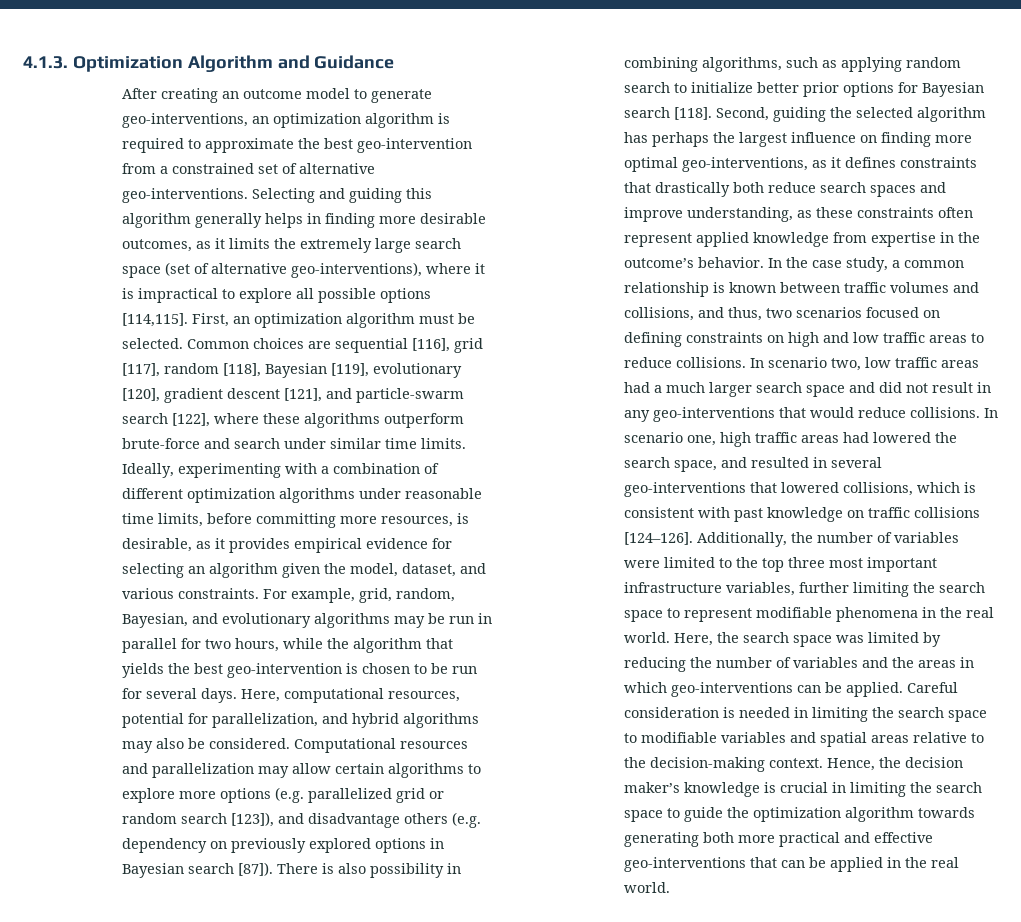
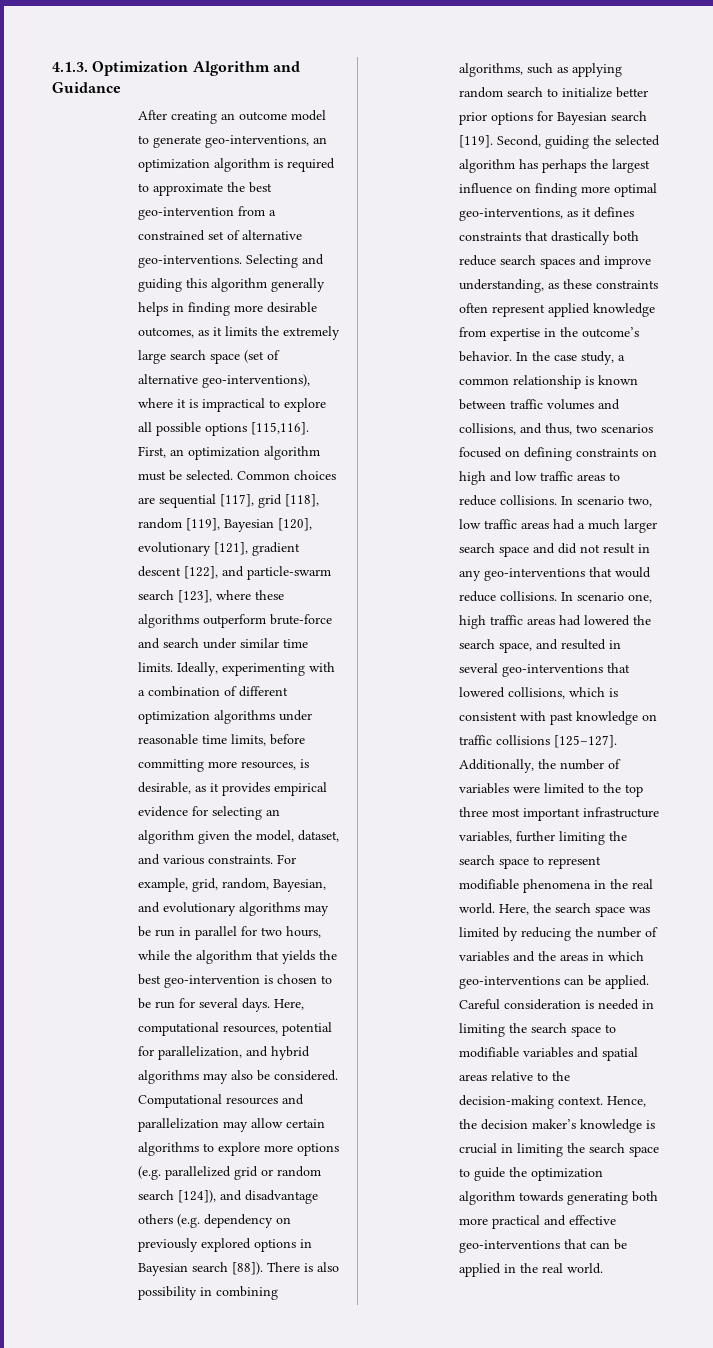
[121,313,188,327] [114,115]. -> [251,422,310,435] [115,116].
[411,338,483,353] [121,363,462,378] [121,388,160,402] [116], grid [117], random [118], Bayesian [119], evolutionary [120], -> [220,494,320,508] [138,518,313,532] [138,542,249,556] [117], grid [118], random [119], Bayesian [120], evolutionary [121],
[283,388,322,402] [121], -> [184,566,219,579] [122],
[171,413,210,427] [122], -> [178,590,213,603] [123],
[230,812,274,827] [123]), -> [178,1190,217,1203] [124]),
[237,862,273,876] [87]). -> [232,1262,264,1275] [88]).
[673,107,712,120] [118]. -> [459,135,494,148] [119].
[623,532,693,545] [124–126]. -> [554,735,618,748] [125–127].

